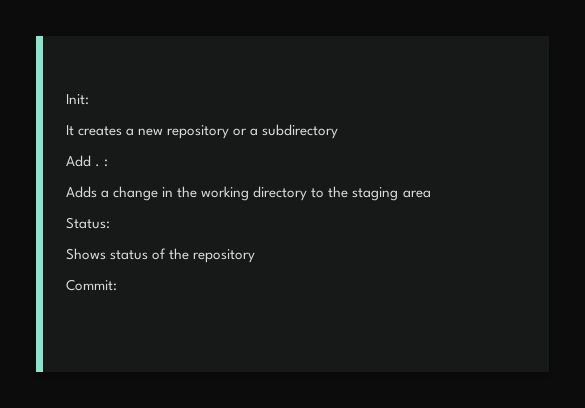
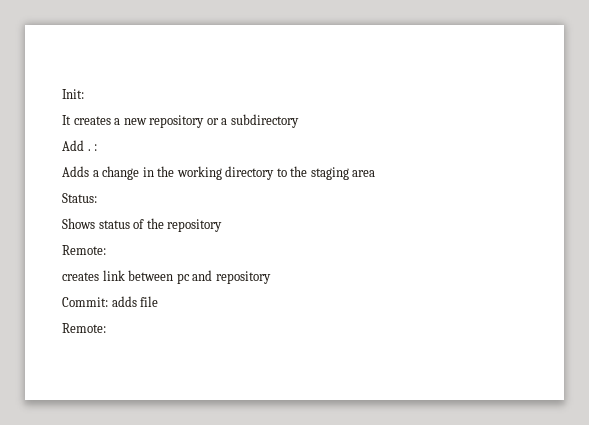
[66,279,117,291] Commit: -> [62,245,106,255] [62,270,271,284] [62,296,159,307] [62,323,106,333] Remote: // creates link between pc and repository // Commit: adds file // Remote:

